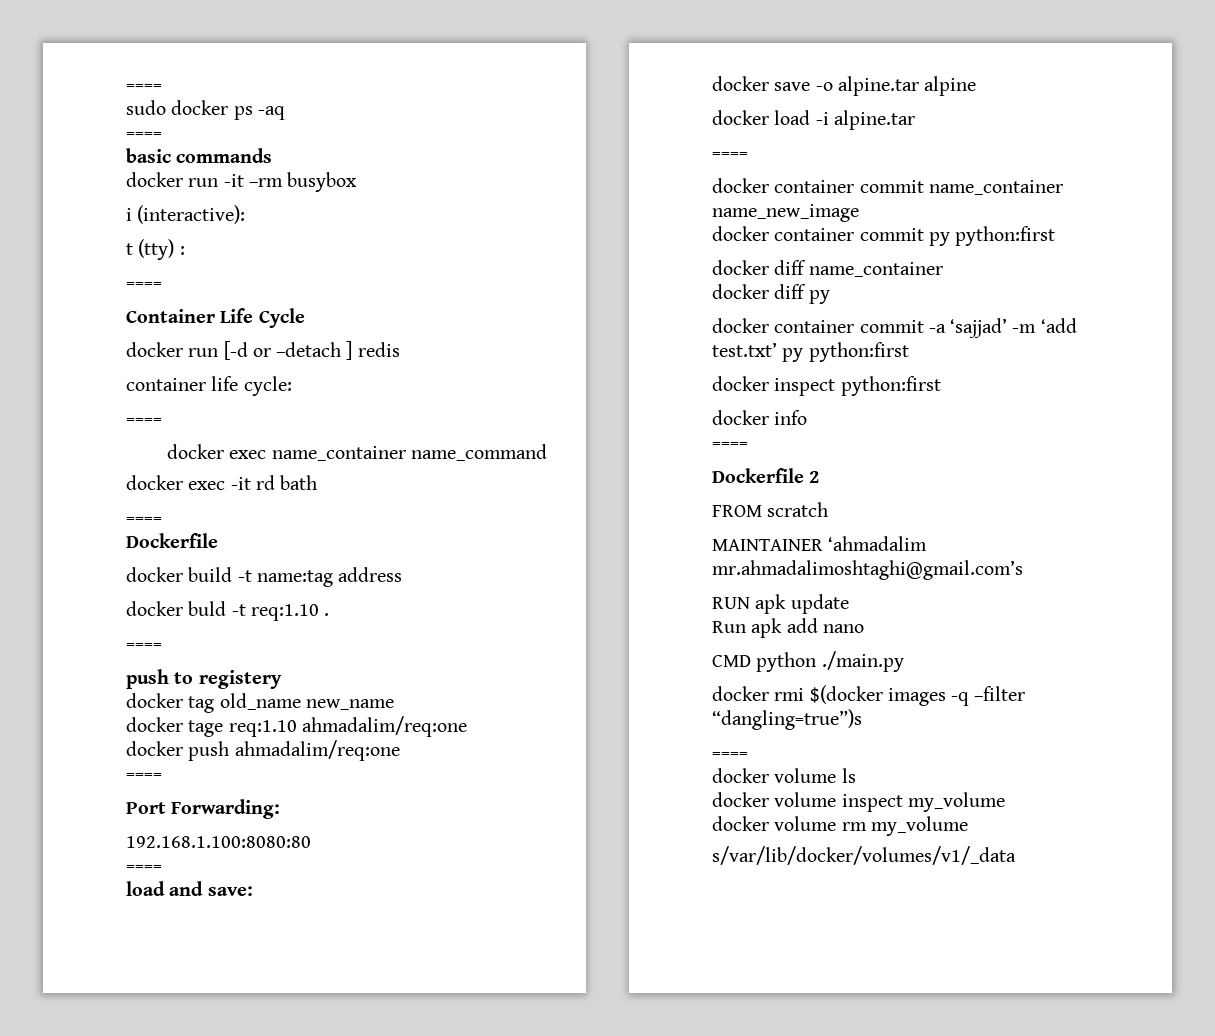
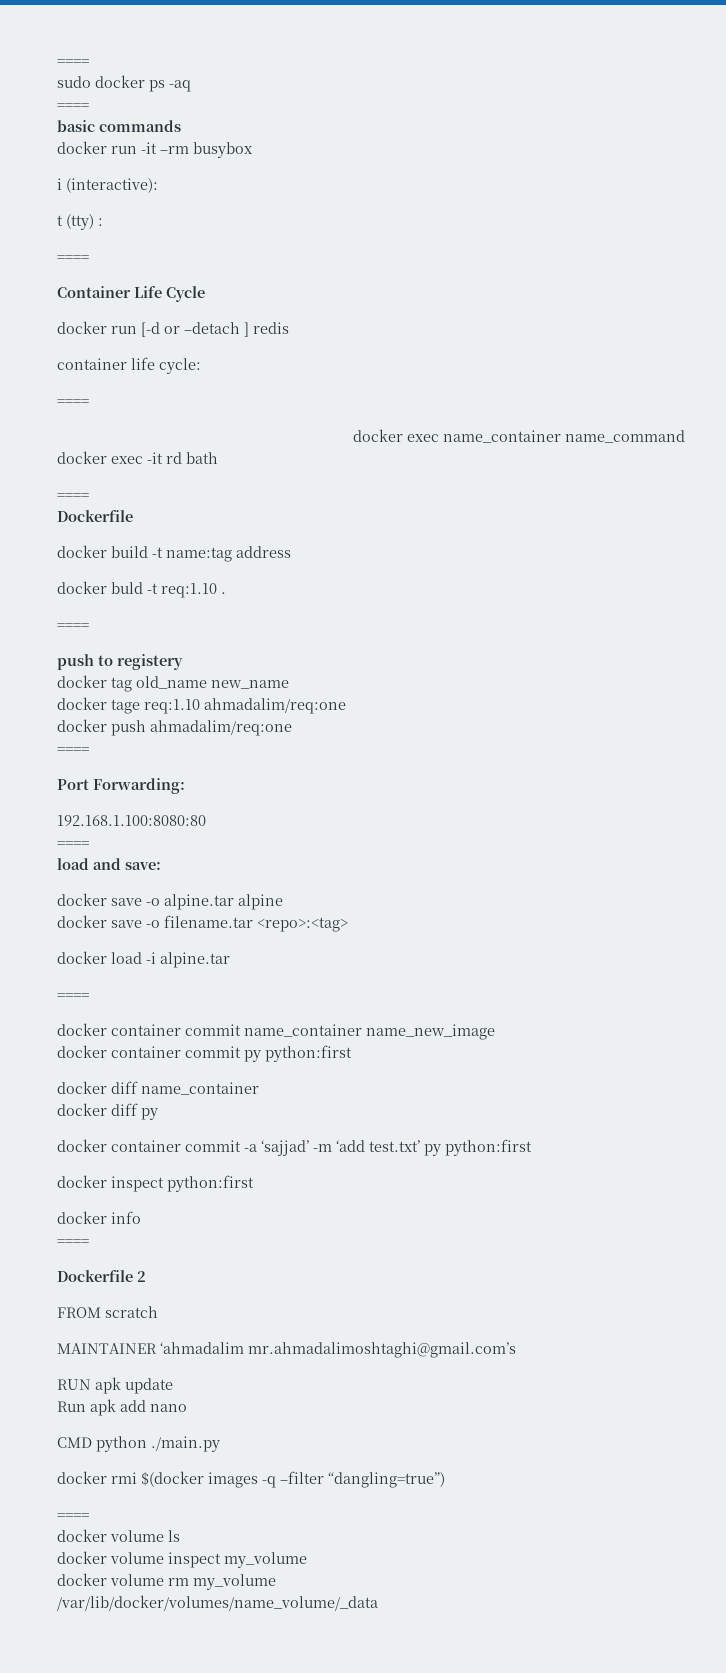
(977, 86) none -> [57,915,348,932] // docker save -o filename.tar <repo>:<tag>
[712,709,862,730] “dangling=true”)s -> [328,1472,445,1488] “dangling=true”)
[712,846,1016,865] s/var/lib/docker/volumes/v1/_data -> [57,1595,378,1611] /var/lib/docker/volumes/name_volume/_data

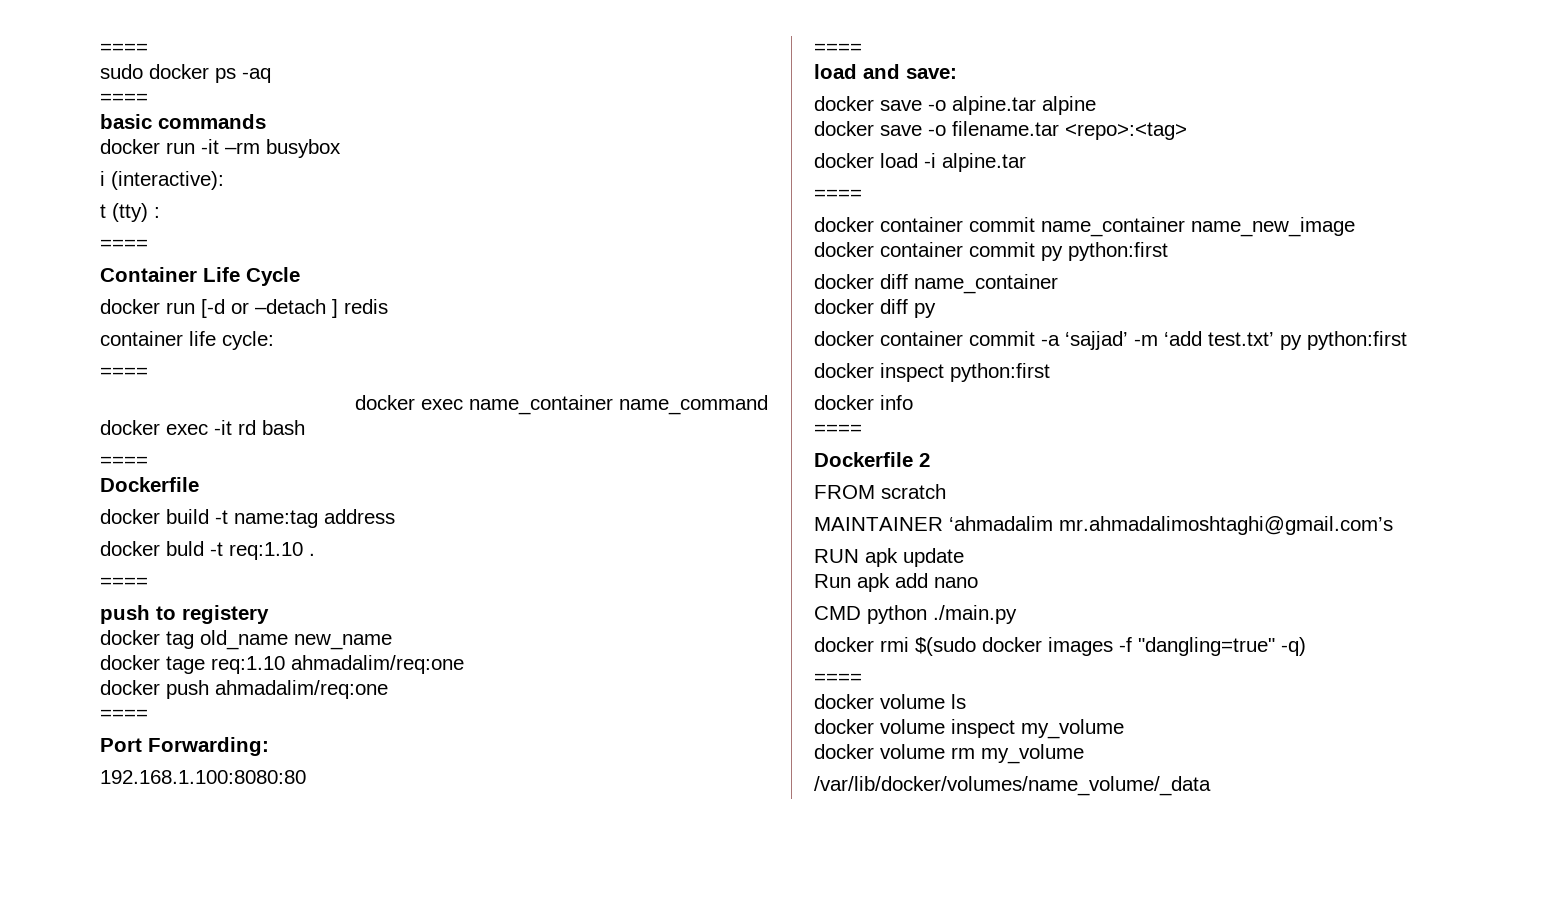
[186,452,218,464] bath -> [262,420,305,435] bash
[141,1471,445,1488] $(docker images -q –filter “dangling=true”) -> [915,637,1306,656] $(sudo docker images -f "dangling=true" -q)

